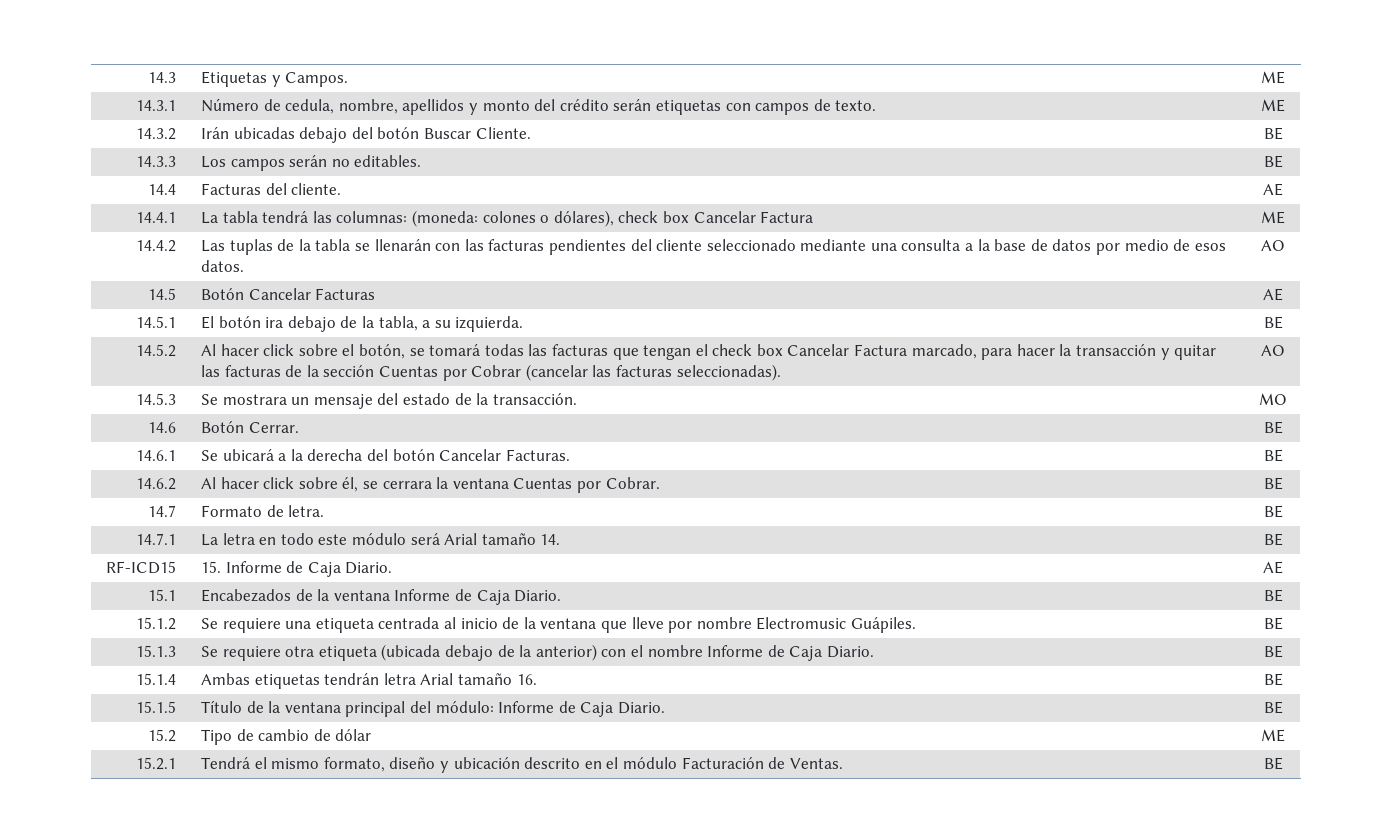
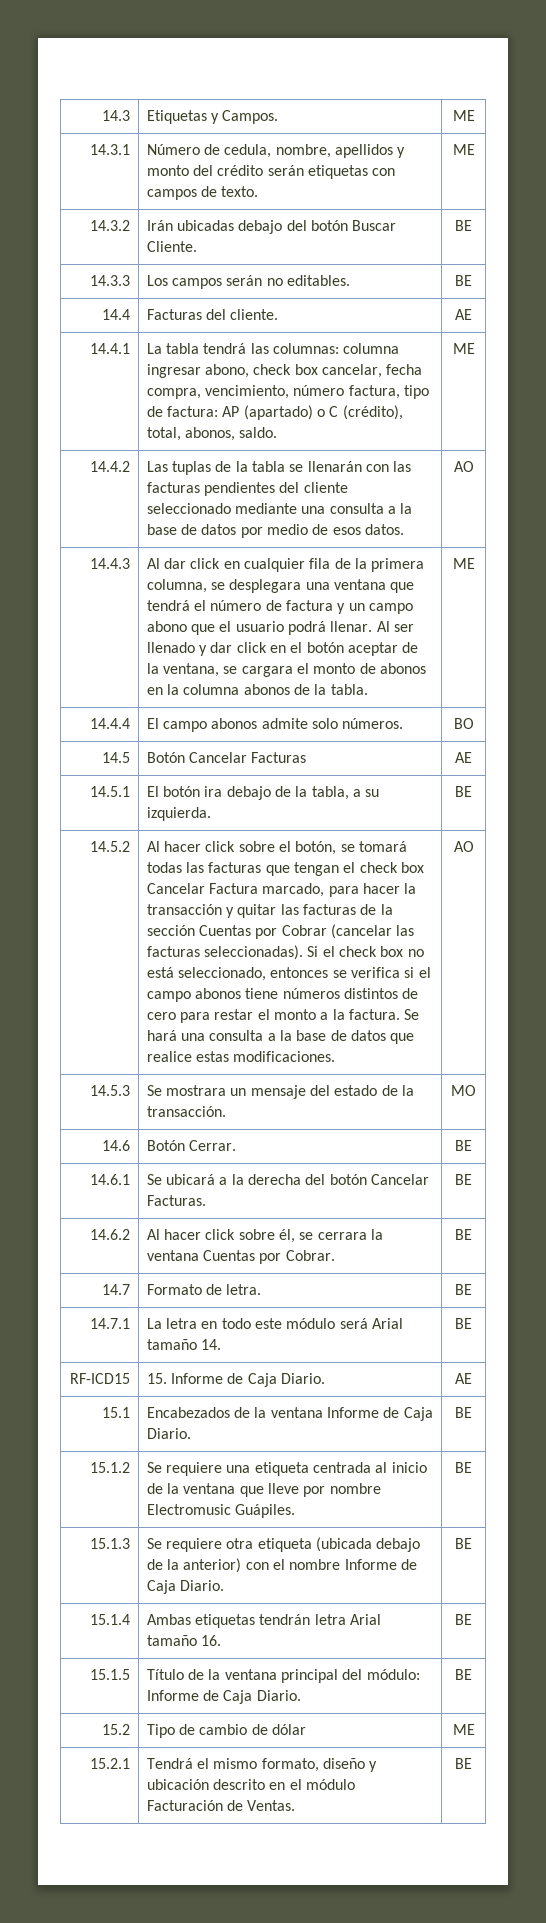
[411,210,814,227] (moneda: colones o dólares), check box Cancelar Factura -> [343,343,400,354] [146,364,423,378] [146,385,429,399] [146,405,403,420] [146,427,278,441] columna ingresar abono, check box cancelar, fecha compra, vencimiento, número factura, tipo de factura: AP (apartado) o C (crédito), total, abonos, saldo.
(1285, 245) none -> [90,558,131,569] [146,558,425,572] [146,579,415,593] [146,600,413,614] [146,621,414,635] [146,642,419,656] [146,663,426,677] [146,684,368,695] [452,558,475,569] [90,718,131,729] [146,718,404,732] [453,718,474,729] // 14.4.3 | Al dar click en cualquier fila de la primera columna, se desplegara una ventana que tendrá el número de factura y un campo abono que el usuario podrá llenar. Al ser llenado y dar click en el botón aceptar de la ventana, se cargara el monto de abonos en la columna abonos de la tabla. | ME // 14.4.4 | El campo abonos admite solo números. | BO
(781, 372) none -> [307,946,424,957] [146,967,431,981] [146,988,419,1002] [146,1009,420,1023] [146,1030,415,1044] [146,1051,336,1062] Si el check box no está seleccionado, entonces se verifica si el campo abonos tiene números distintos de cero para restar el monto a la factura. Se hará una consulta a la base de datos que realice estas modificaciones.

